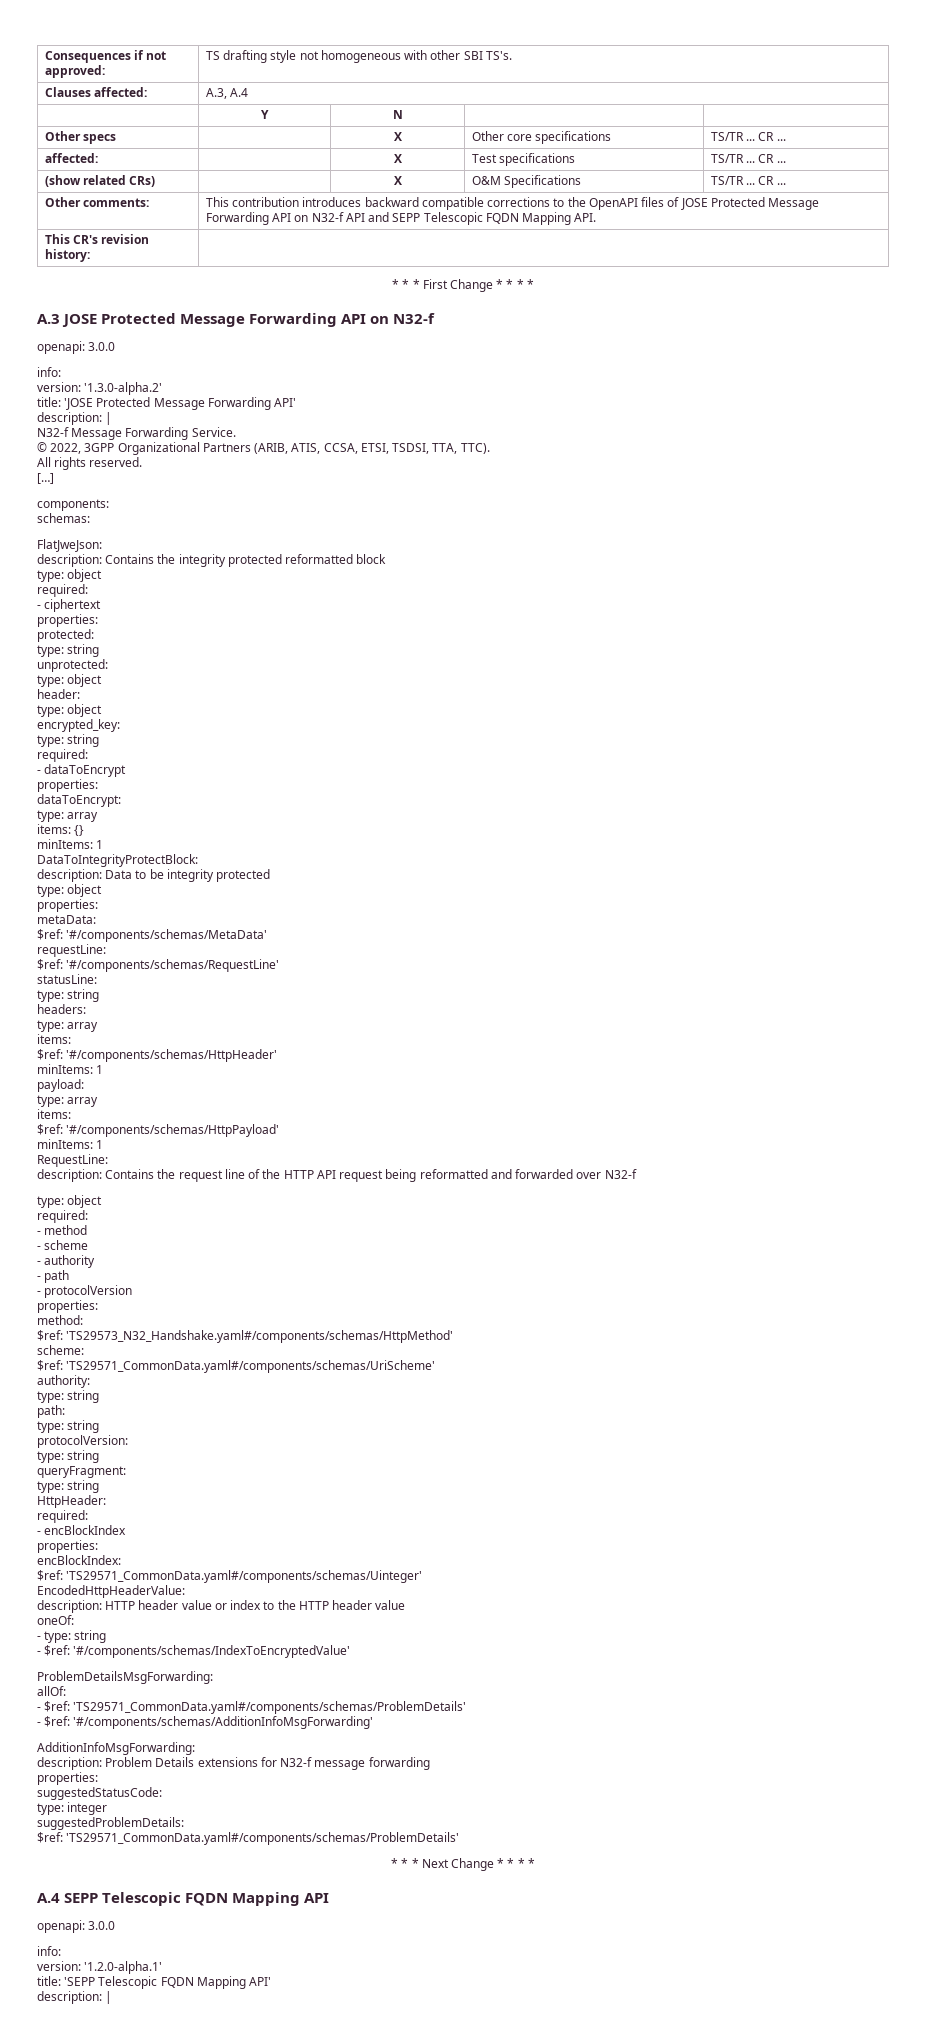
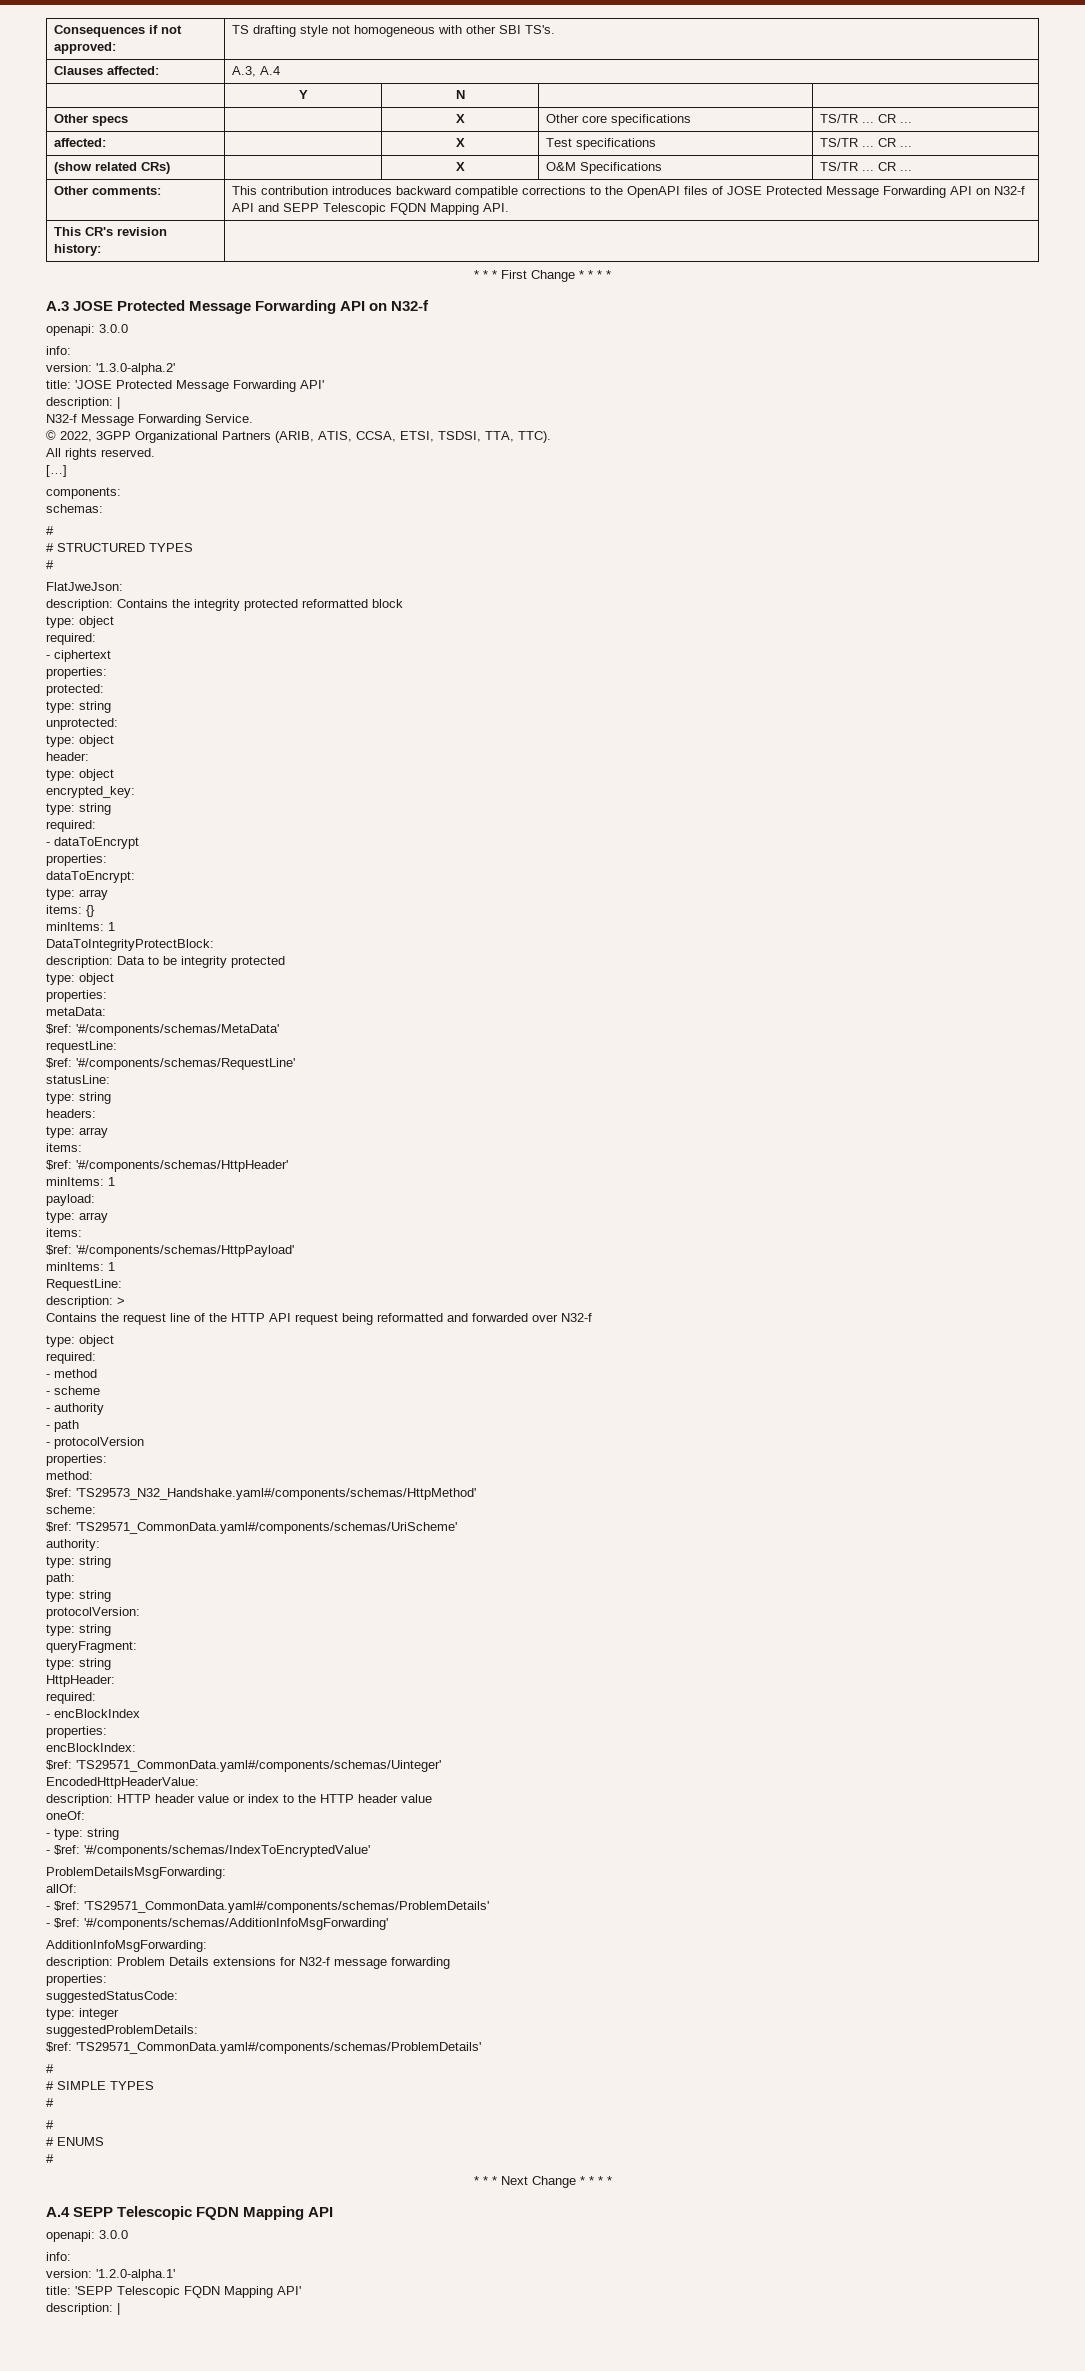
(90, 518) none -> [46,526,54,535] [46,543,193,552] [46,560,54,569] // # // # STRUCTURED TYPES // #
(102, 1175) none -> [117,1297,125,1305] > //
(460, 1838) none -> [46,2064,54,2073] [46,2081,154,2090] [46,2098,54,2107] [46,2120,54,2129] [46,2137,104,2146] [46,2154,54,2163] // # // # SIMPLE TYPES // # // # // # ENUMS // #

